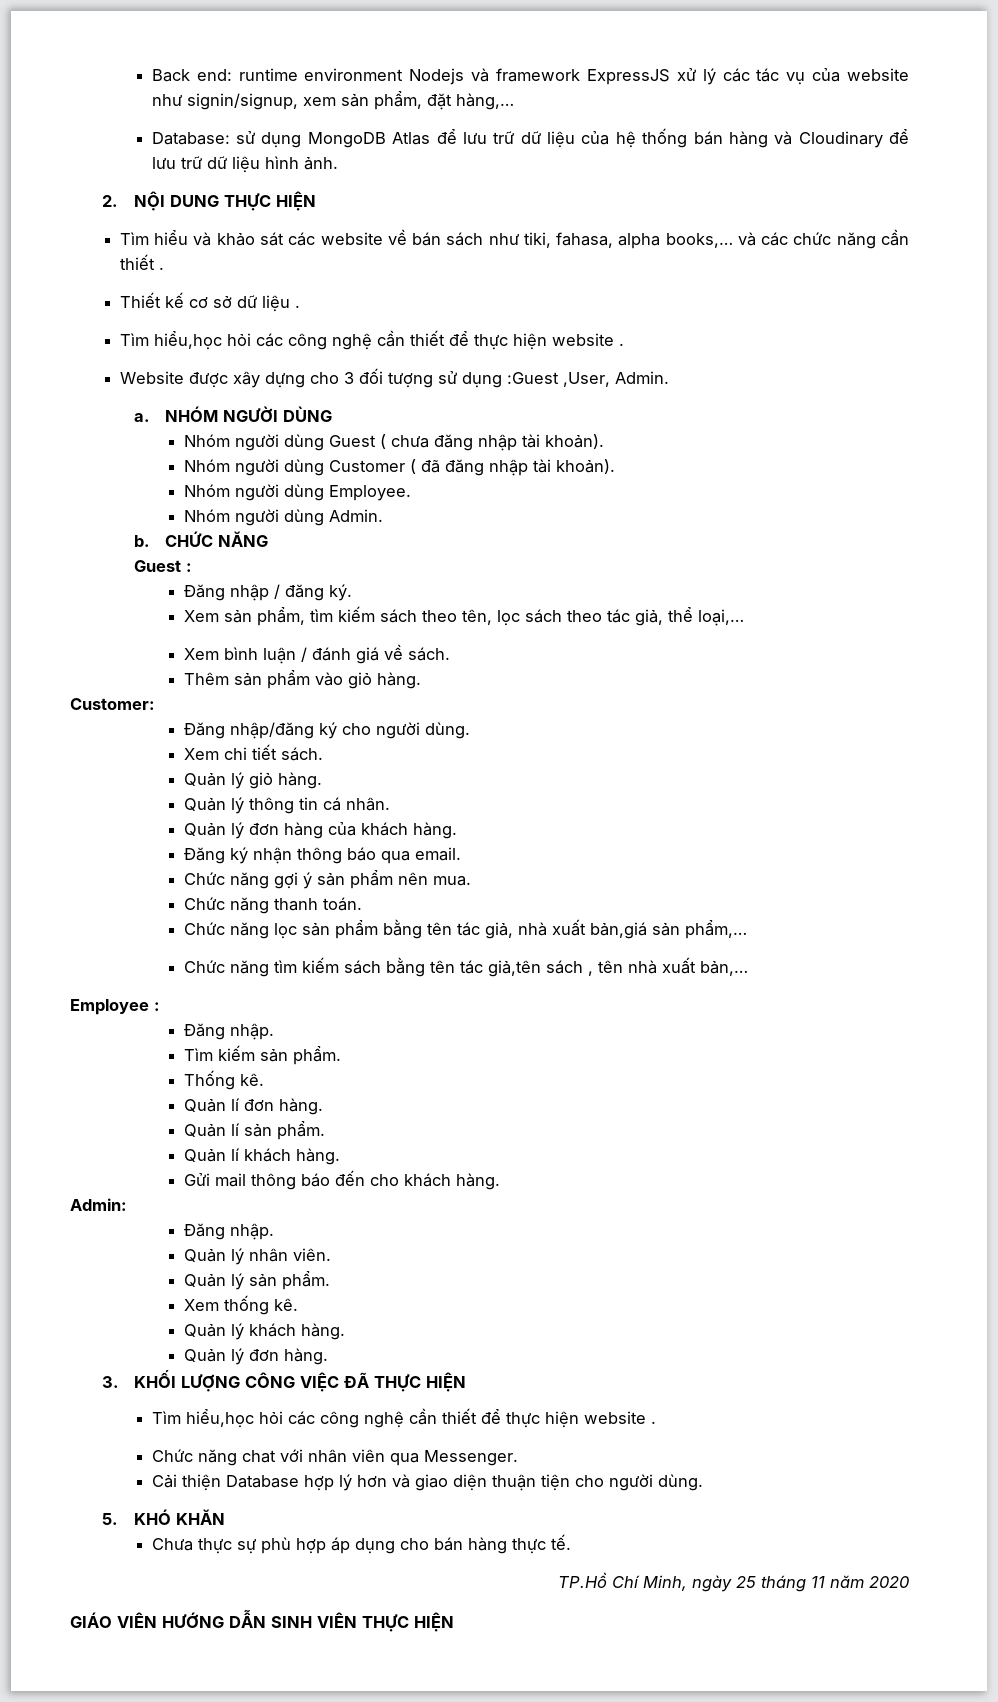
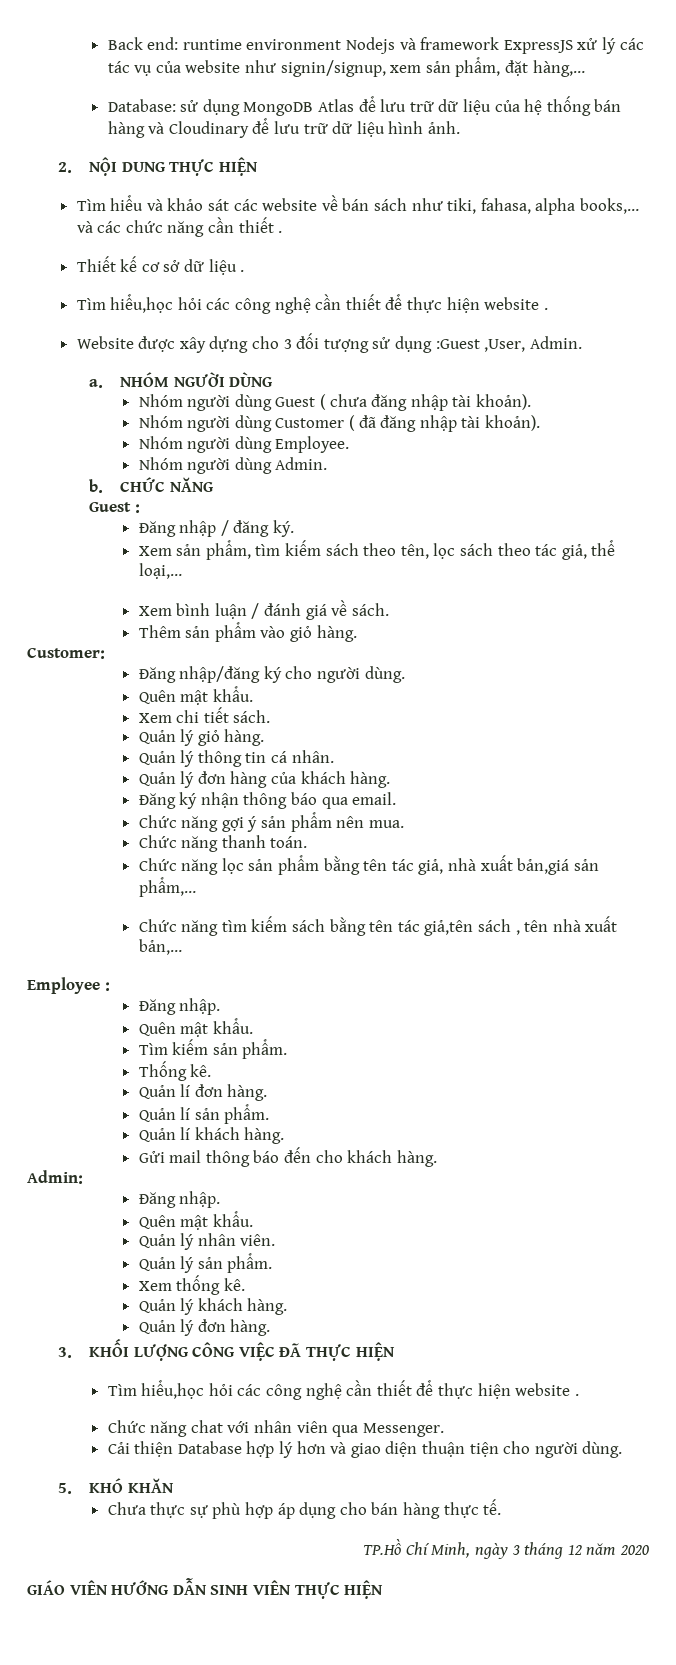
(470, 730) none -> [138,686,253,705] // Quên mật khẩu.
(274, 1031) none -> [138,1018,253,1037] // Quên mật khẩu.
(274, 1231) none -> [138,1211,253,1230] // Quên mật khẩu.
[736,1575,825,1592] 25 tháng 11 -> [511,1542,582,1559] 3 tháng 12

